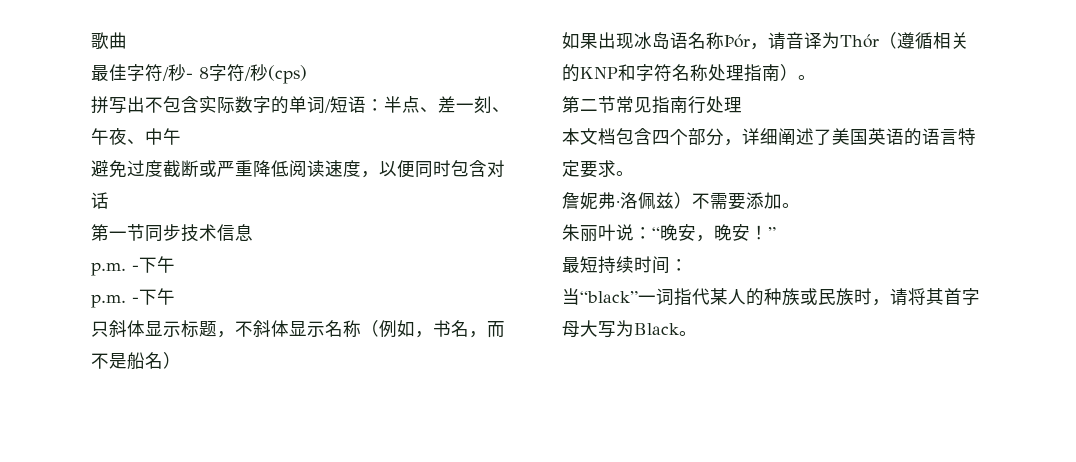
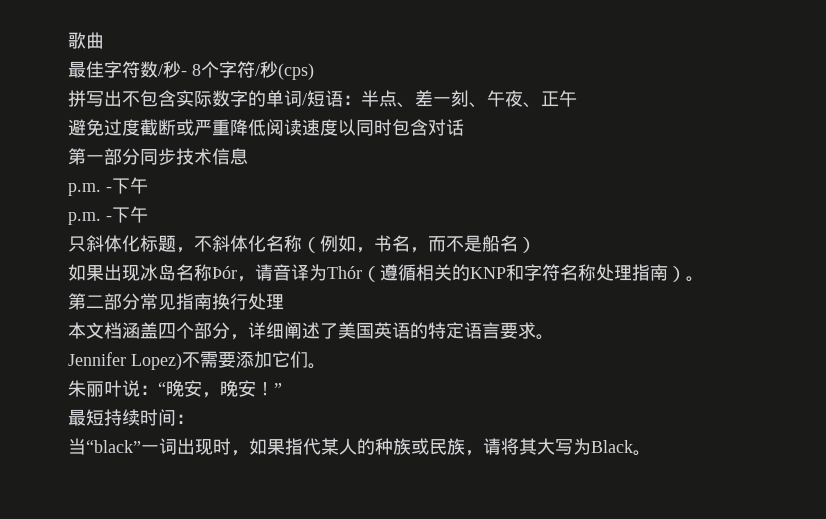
(163, 73) none -> [140,61,158,78] 数
(209, 73) none -> [201,61,219,78] 个
[145,128,163,145] 中 -> [541,91,559,107] 正
[361,160,415,178] ，以便 -> [338,119,356,136] 以
[127,224,145,241] 节 -> [104,148,140,165] 部分
[145,321,181,337] 显示 -> [122,235,140,252] 化
[289,321,325,337] 显示 -> [248,235,266,252] 化
[670,32,688,49] 语 -> (176, 272) none
[598,96,616,113] 节 -> [104,293,140,310] 部分
(688, 104) none -> [212,293,230,310] 换
[616,128,652,145] 包含 -> [122,322,158,339] 涵盖
[922,128,976,145] [562,160,580,177] 语言特定 -> [428,322,500,339] 特定语言
[562,192,692,210] 詹妮弗·洛佩兹） -> [68,352,182,370] Jennifer Lopez)
(782, 200) none -> [272,351,308,368] 它们
(674, 296) none -> [177,438,285,456] 出现时，如果
[854,288,872,305] 时 -> (465, 446) none
[944,288,980,305] [562,321,580,338] 首字母 -> (537, 446) none

